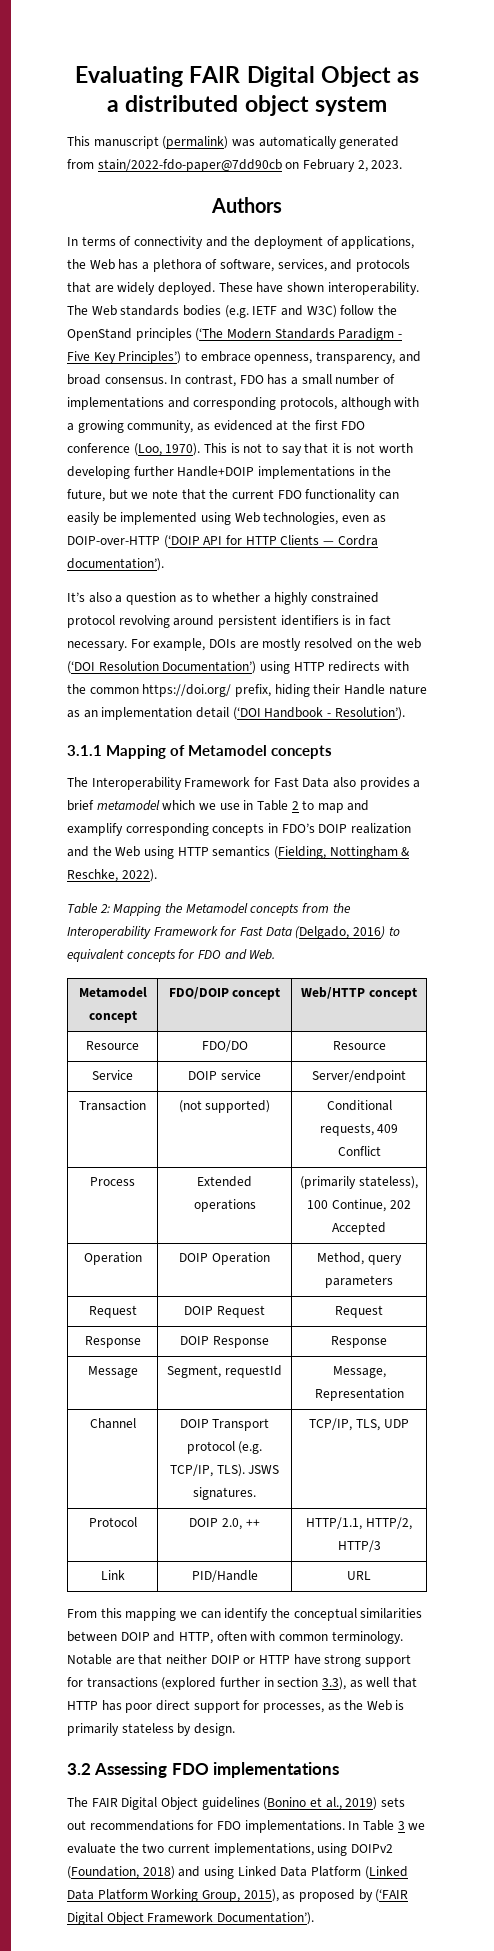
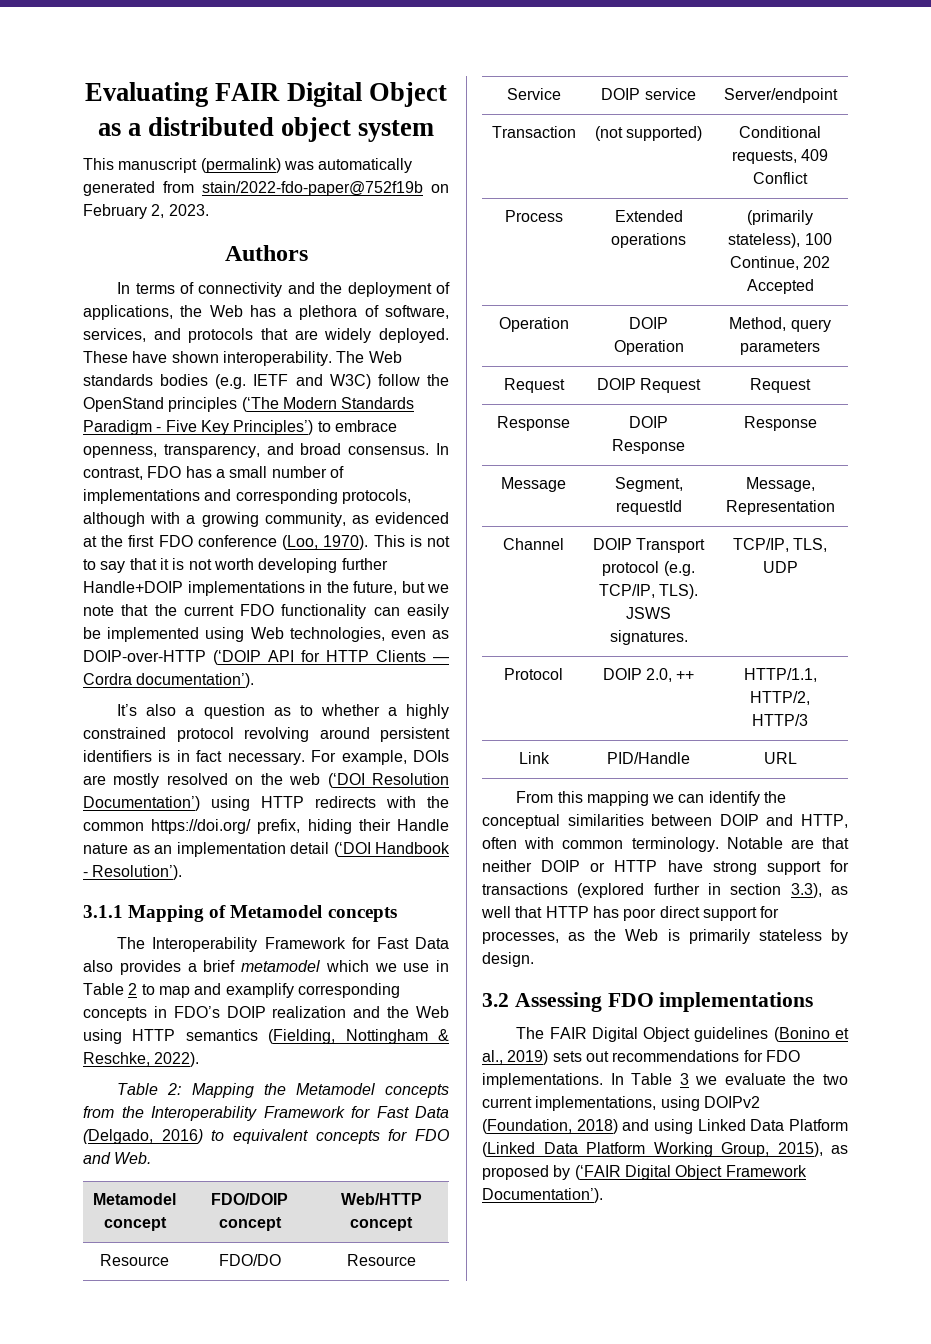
[97,159,282,172] stain/2022-fdo-paper@7dd90cb -> [202,181,423,196] stain/2022-fdo-paper@752f19b

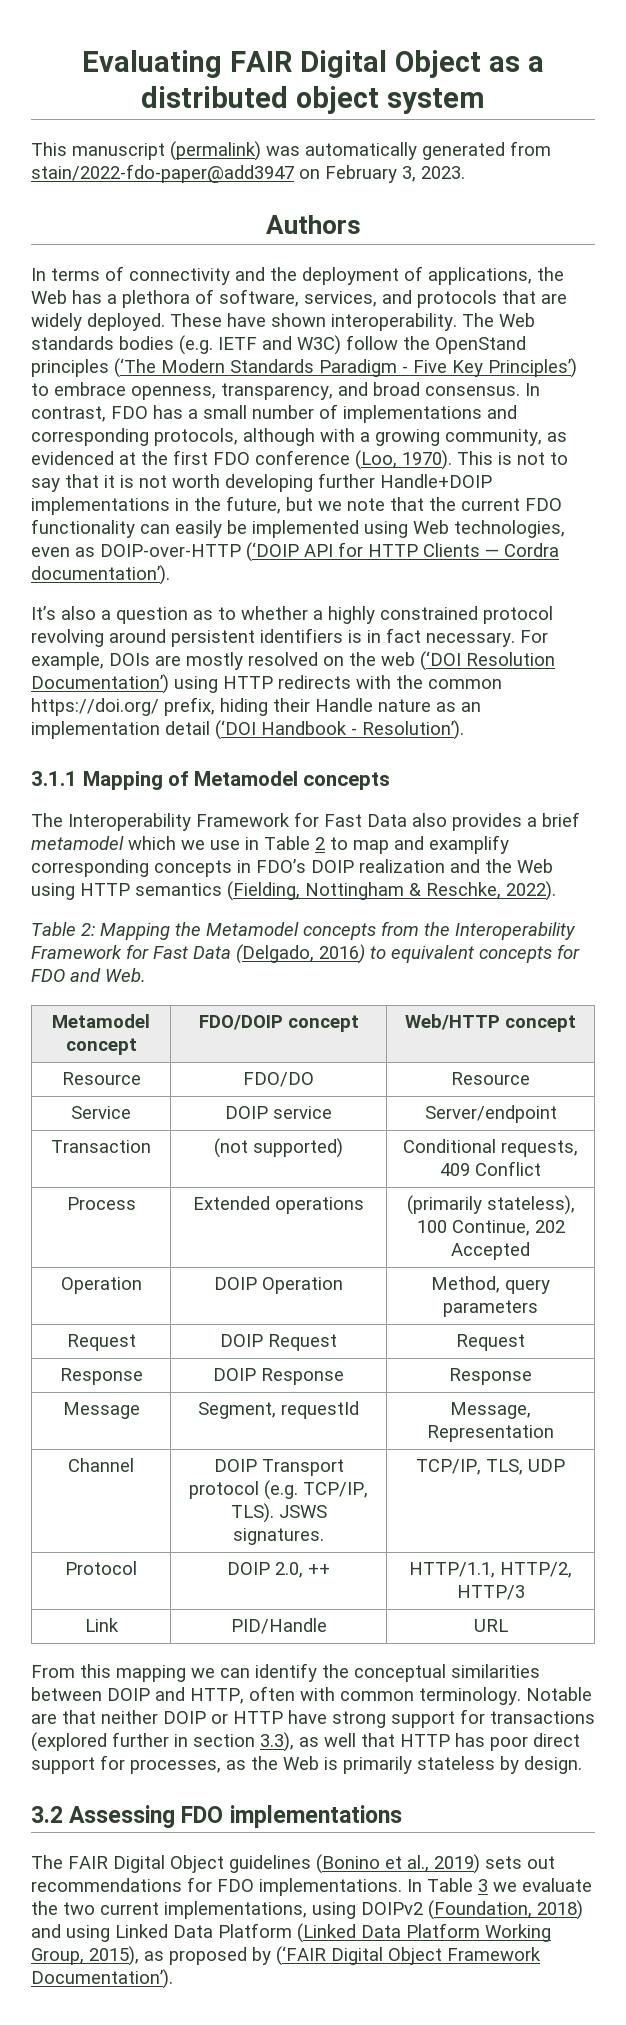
[202,181,423,196] stain/2022-fdo-paper@752f19b -> [31,164,294,183] stain/2022-fdo-paper@add3947
[151,204,165,218] 2, -> [402,166,416,182] 3,

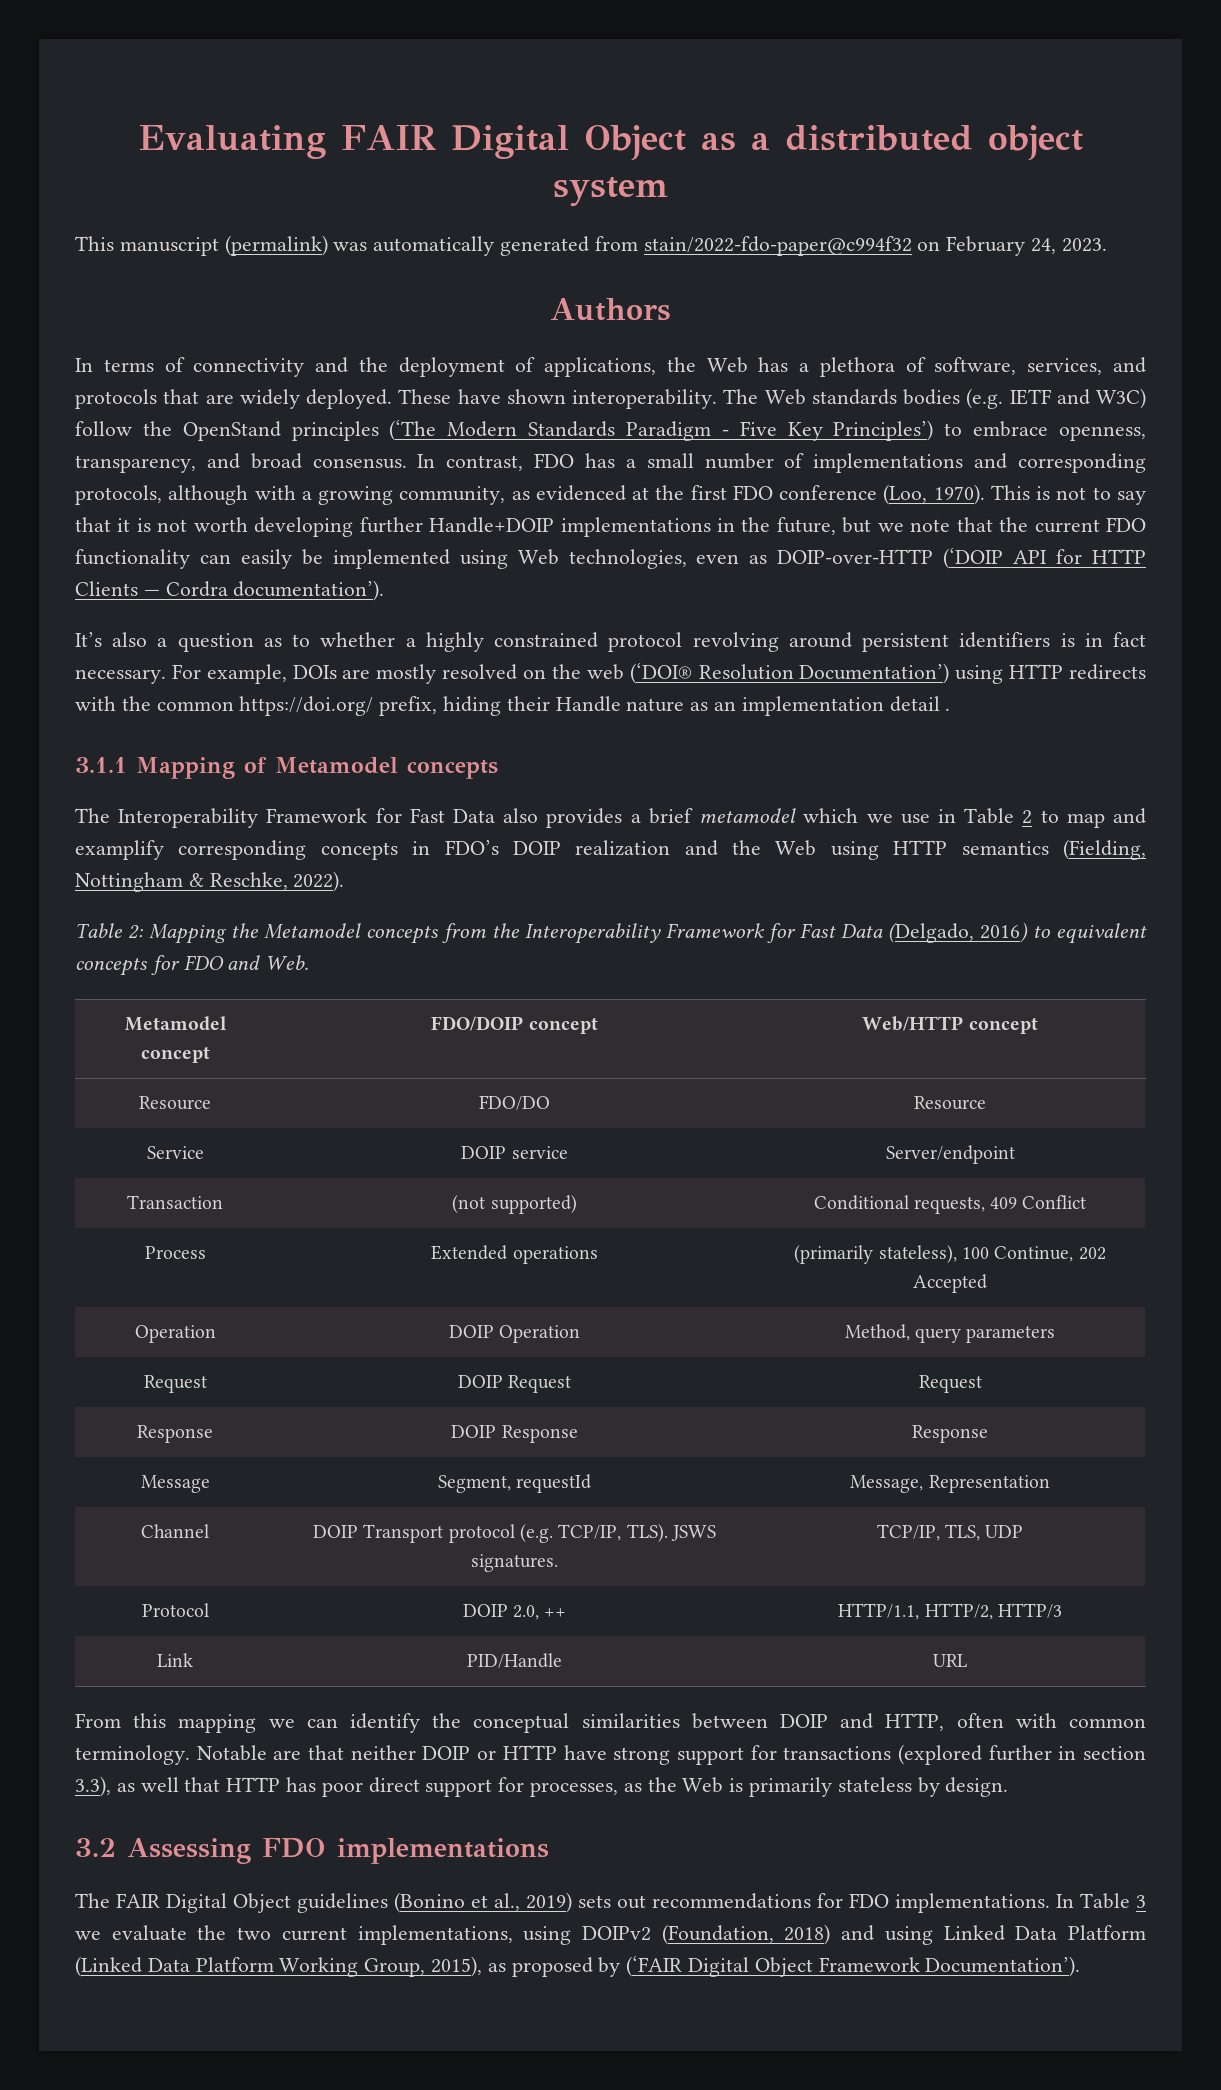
[31,164,294,183] stain/2022-fdo-paper@add3947 -> [643,236,912,256] stain/2022-fdo-paper@c994f32
[402,166,416,182] 3, -> [1031,238,1057,254] 24,
[420,651,461,671] (‘DOI -> [629,663,693,684] (‘DOI®
[215,720,464,740] (‘DOI Handbook - Resolution’). -> [945,708,951,711] .

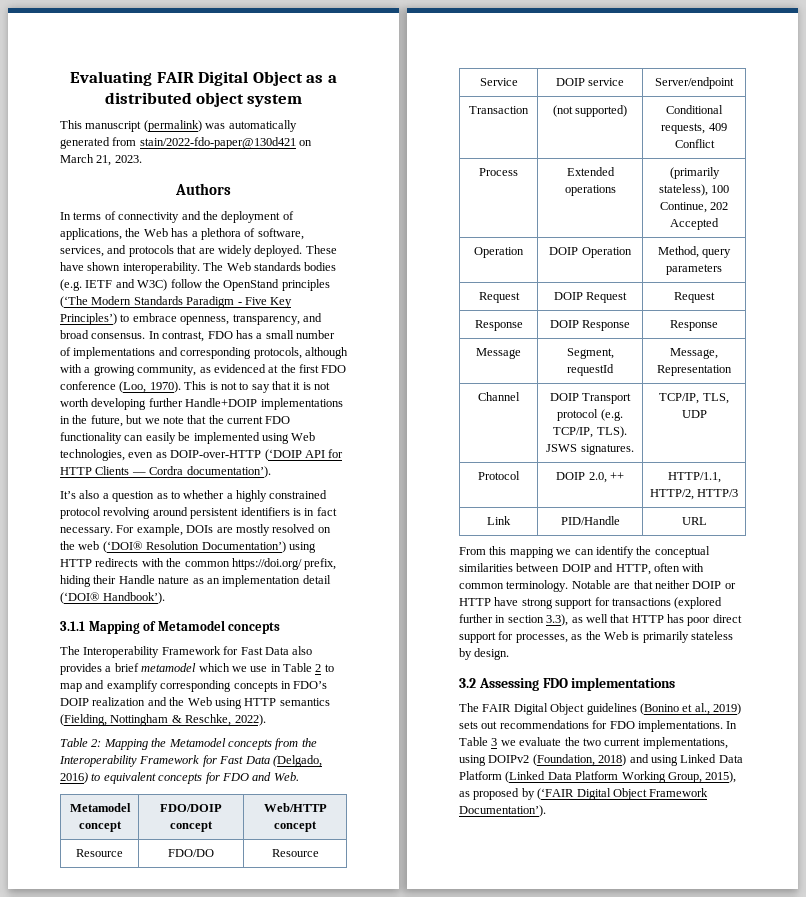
[643,236,1057,256] stain/2022-fdo-paper@c994f32 on February 24, -> [139,137,313,149] [60,154,112,166] stain/2022-fdo-paper@130d421 on March 21,
[945,708,951,711] . -> [60,592,166,604] (‘DOI® Handbook’).

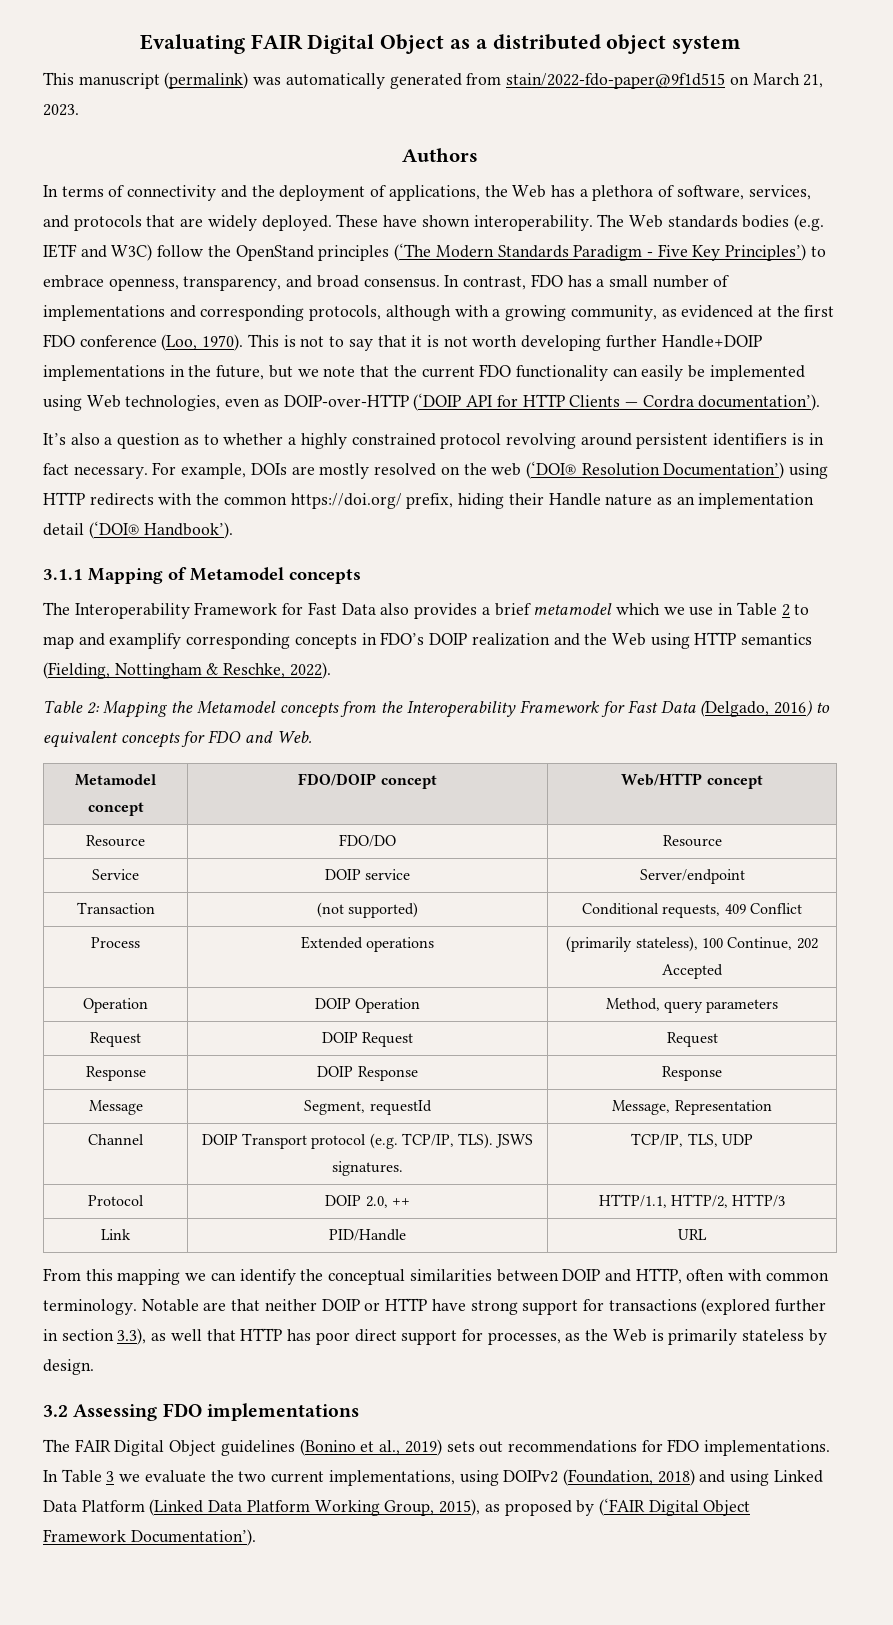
[139,137,296,149] stain/2022-fdo-paper@130d421 -> [506,73,726,89] stain/2022-fdo-paper@9f1d515

